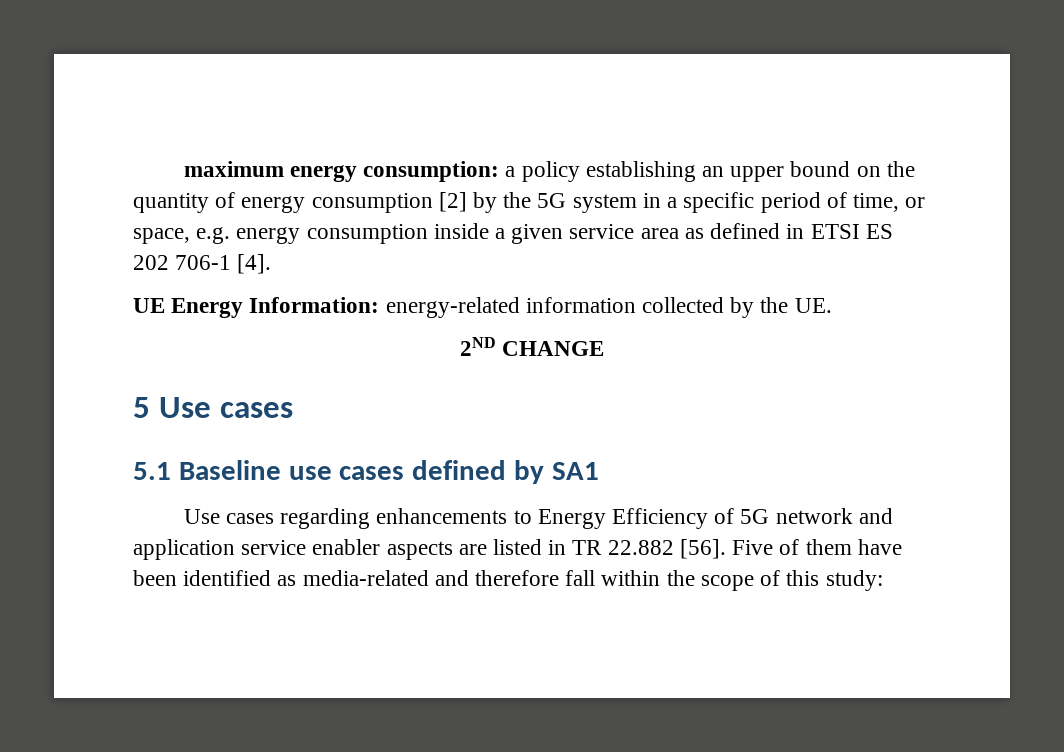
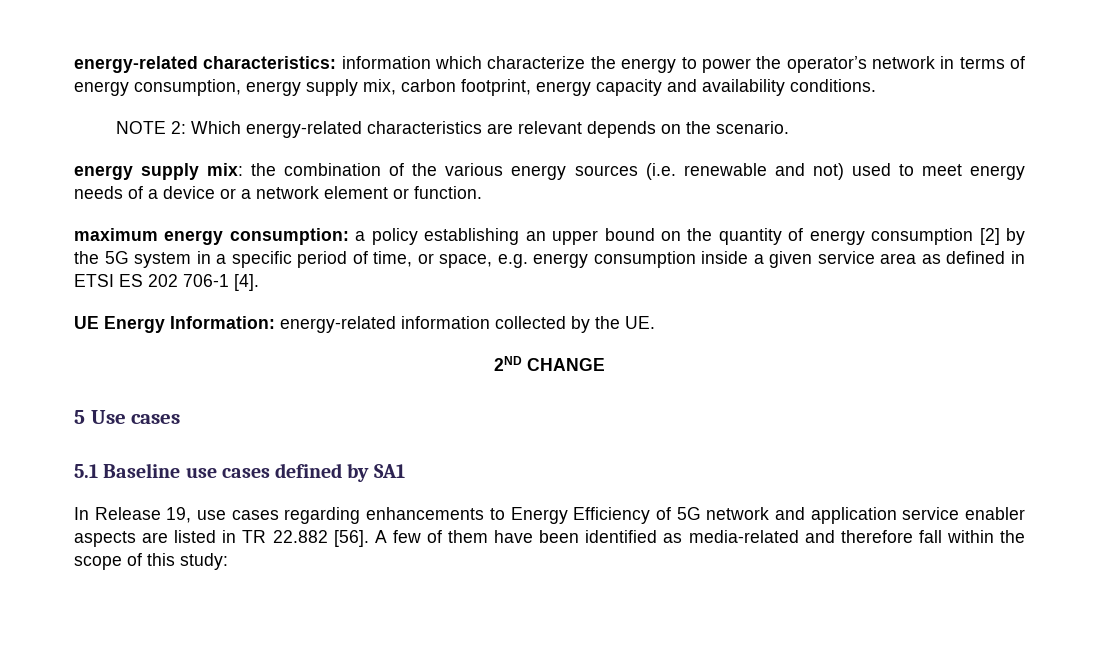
(183, 169) none -> [74,56,1026,73] [74,79,876,96] [115,121,789,138] [74,163,1025,180] [74,186,482,199] energy-related characteristics: information which characterize the energy to power the operator’s network in terms of energy consumption, energy supply mix, carbon footprint, energy capacity and availability conditions. // NOTE 2: Which energy-related characteristics are relevant depends on the scenario. // energy supply mix: the combination of the various energy sources (i.e. renewable and not) used to meet energy needs of a device or a network element or function. //
[183,509,220,524] Use -> [74,507,227,523] In Release 19, use
[732,540,774,555] Five -> [374,530,421,543] A few

